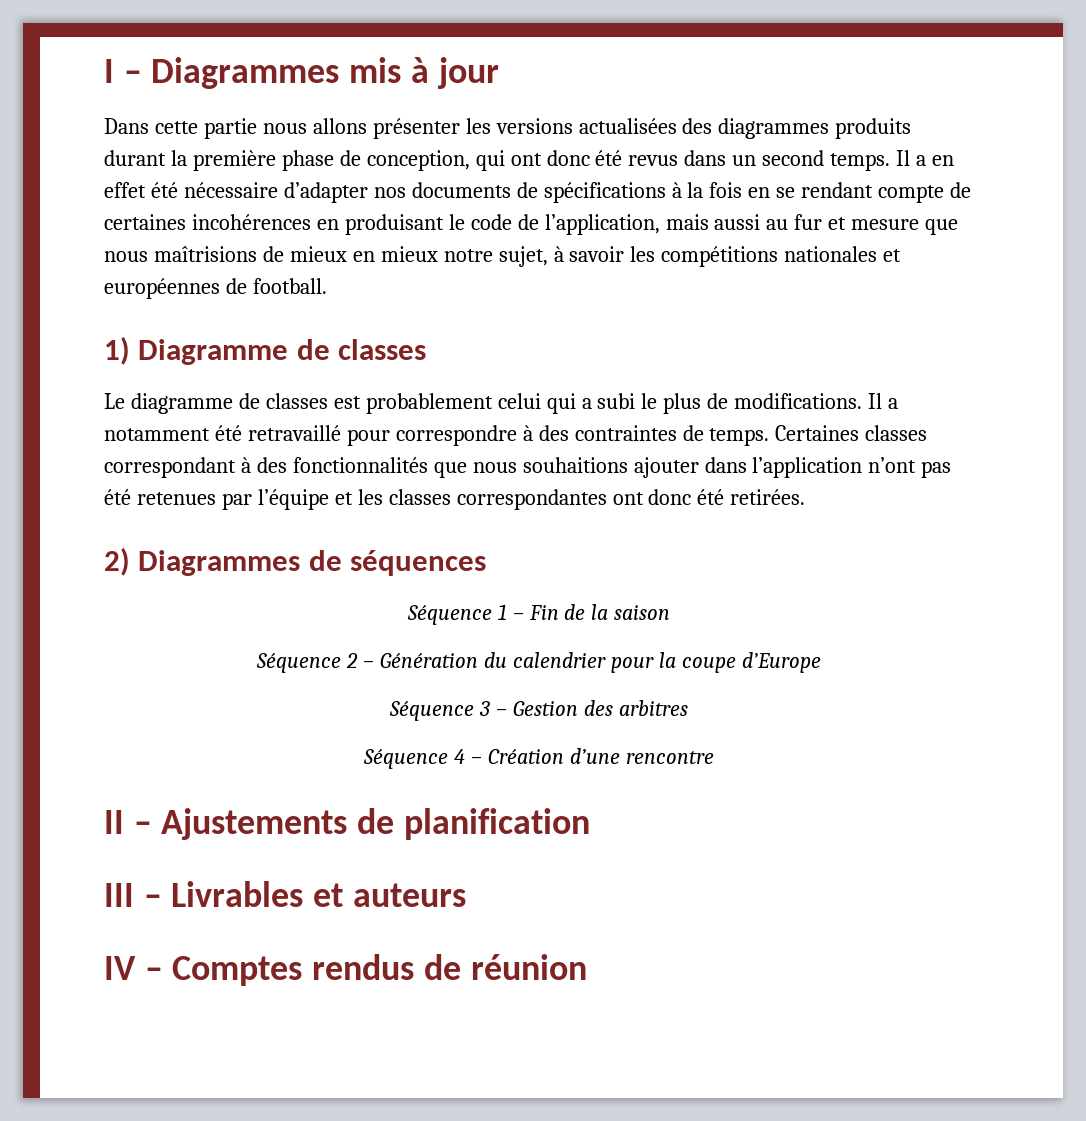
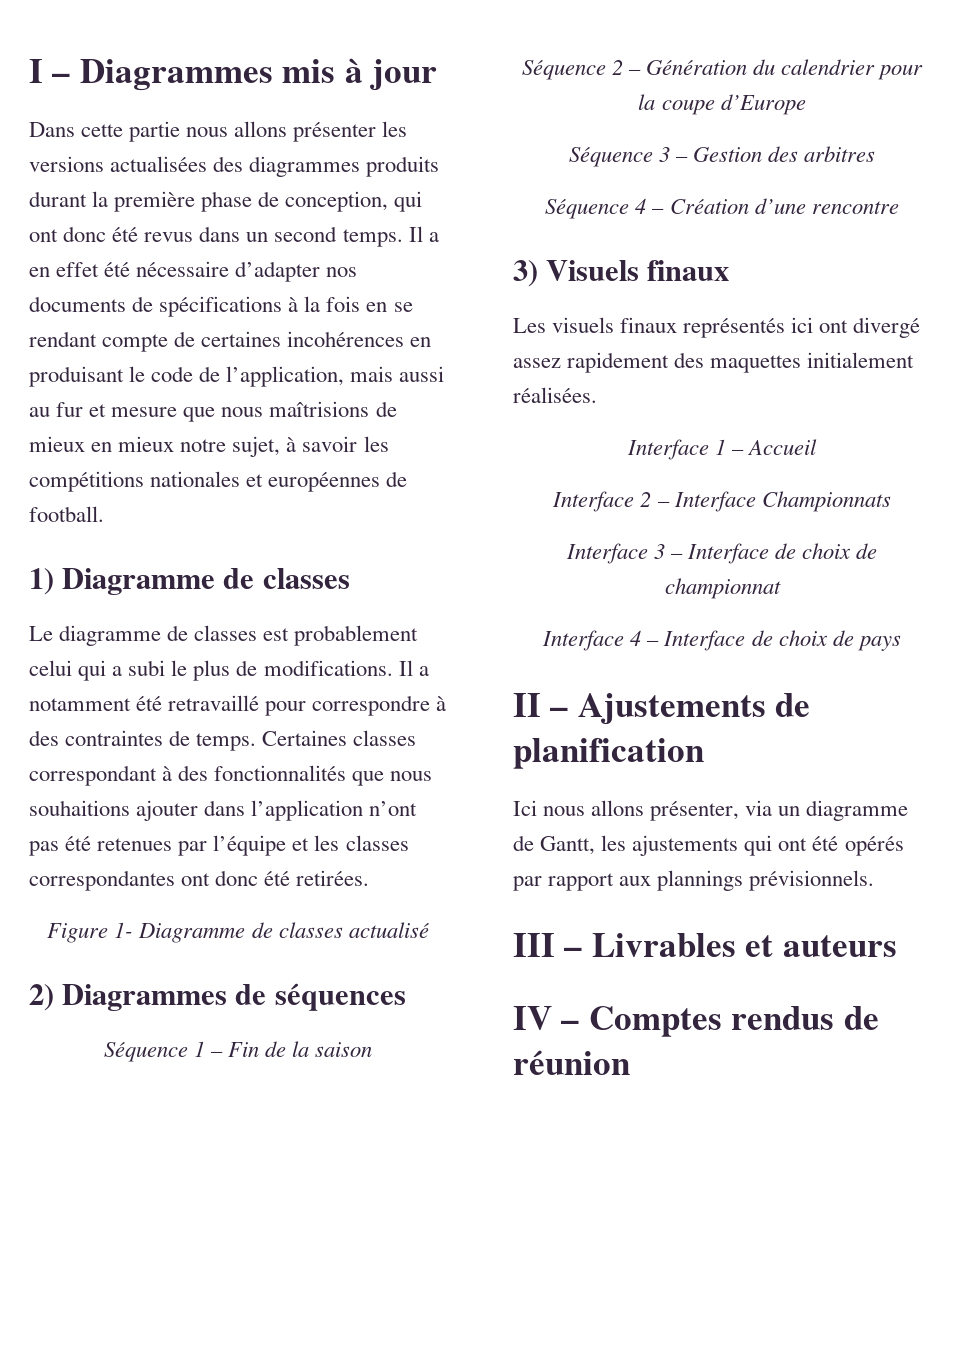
(806, 497) none -> [47,922,429,943] // Figure 1- Diagramme de classes actualisé
(714, 757) none -> [513,260,730,287] [513,317,921,338] [513,352,915,373] [513,387,597,403] [626,439,818,460] [552,491,891,512] [565,543,878,564] [664,578,781,599] [542,630,901,651] // 3) Visuels finaux // Les visuels finaux représentés ici ont divergé assez rapidement des maquettes initialement réalisées. // Interface 1 – Accueil // Interface 2 – Interface Championnats // Interface 3 – Interface de choix de championnat // Interface 4 – Interface de choix de pays
(590, 824) none -> [513,800,909,821] [513,835,904,856] [513,870,875,891] // Ici nous allons présenter, via un diagramme de Gantt, les ajustements qui ont été opérés par rapport aux plannings prévisionnels.

